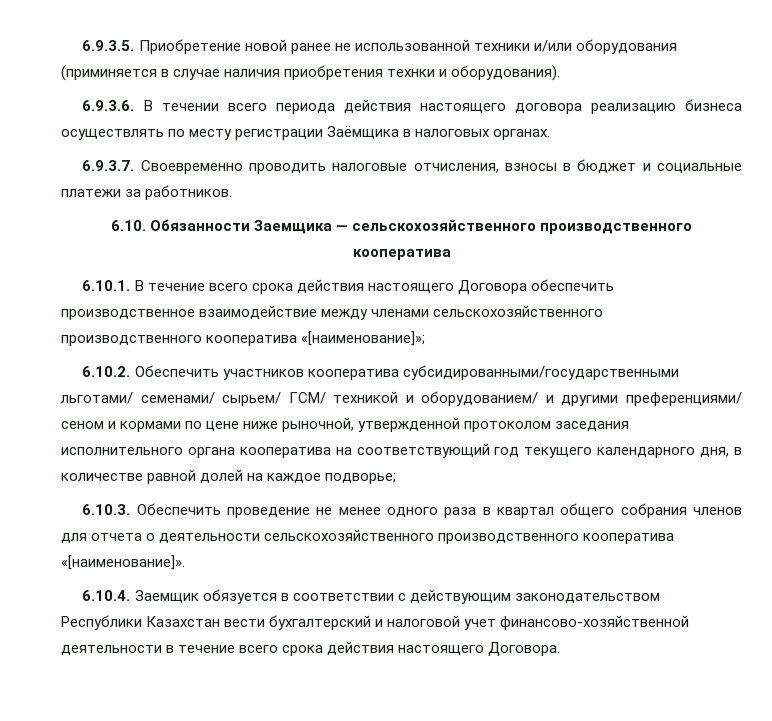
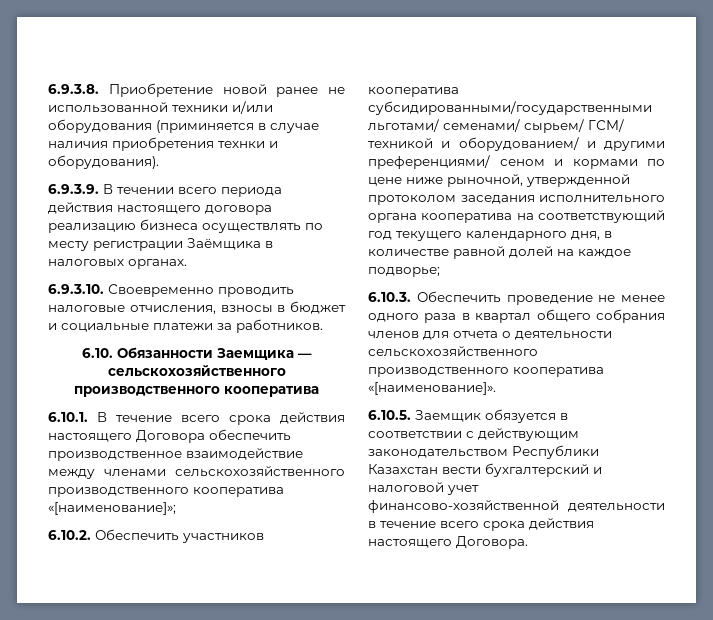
[82,40,135,51] 6.9.3.5. -> [48,84,99,94] 6.9.3.8.
[82,100,135,111] 6.9.3.6. -> [48,184,99,194] 6.9.3.9.
[82,160,135,171] 6.9.3.7. -> [48,284,104,294] 6.9.3.10.
[82,590,131,601] 6.10.4. -> [368,410,411,420] 6.10.5.

